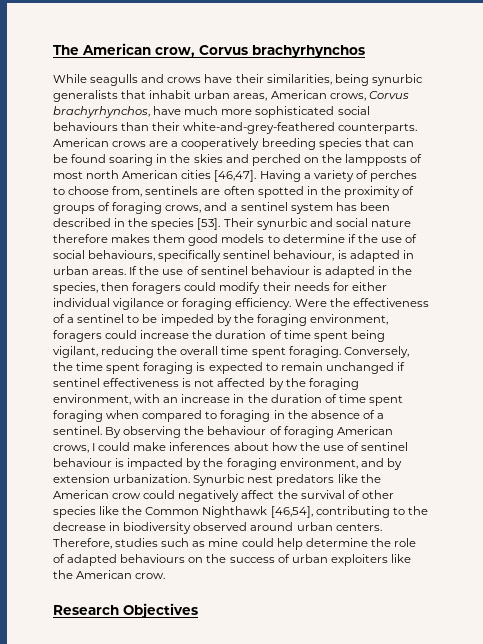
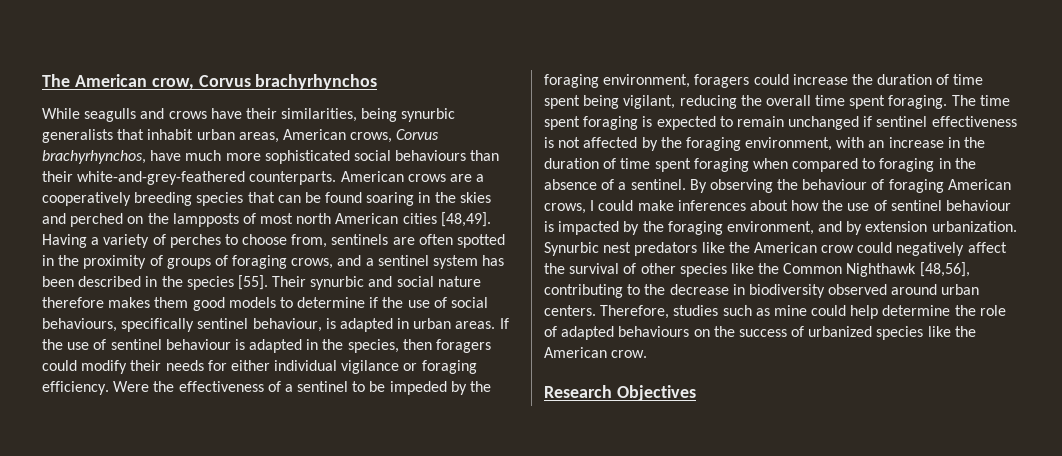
[214,170,257,182] [46,47]. -> [440,212,491,227] [48,49].
[197,218,221,230] [53]. -> [237,275,268,290] [55].
[343,346,409,358] [53,362,73,371] Conversely, the -> [951,95,976,106] The
[270,506,313,518] [46,54], -> [919,262,970,277] [48,56],
[291,554,388,566] urban exploiters -> [808,326,924,340] urbanized species

